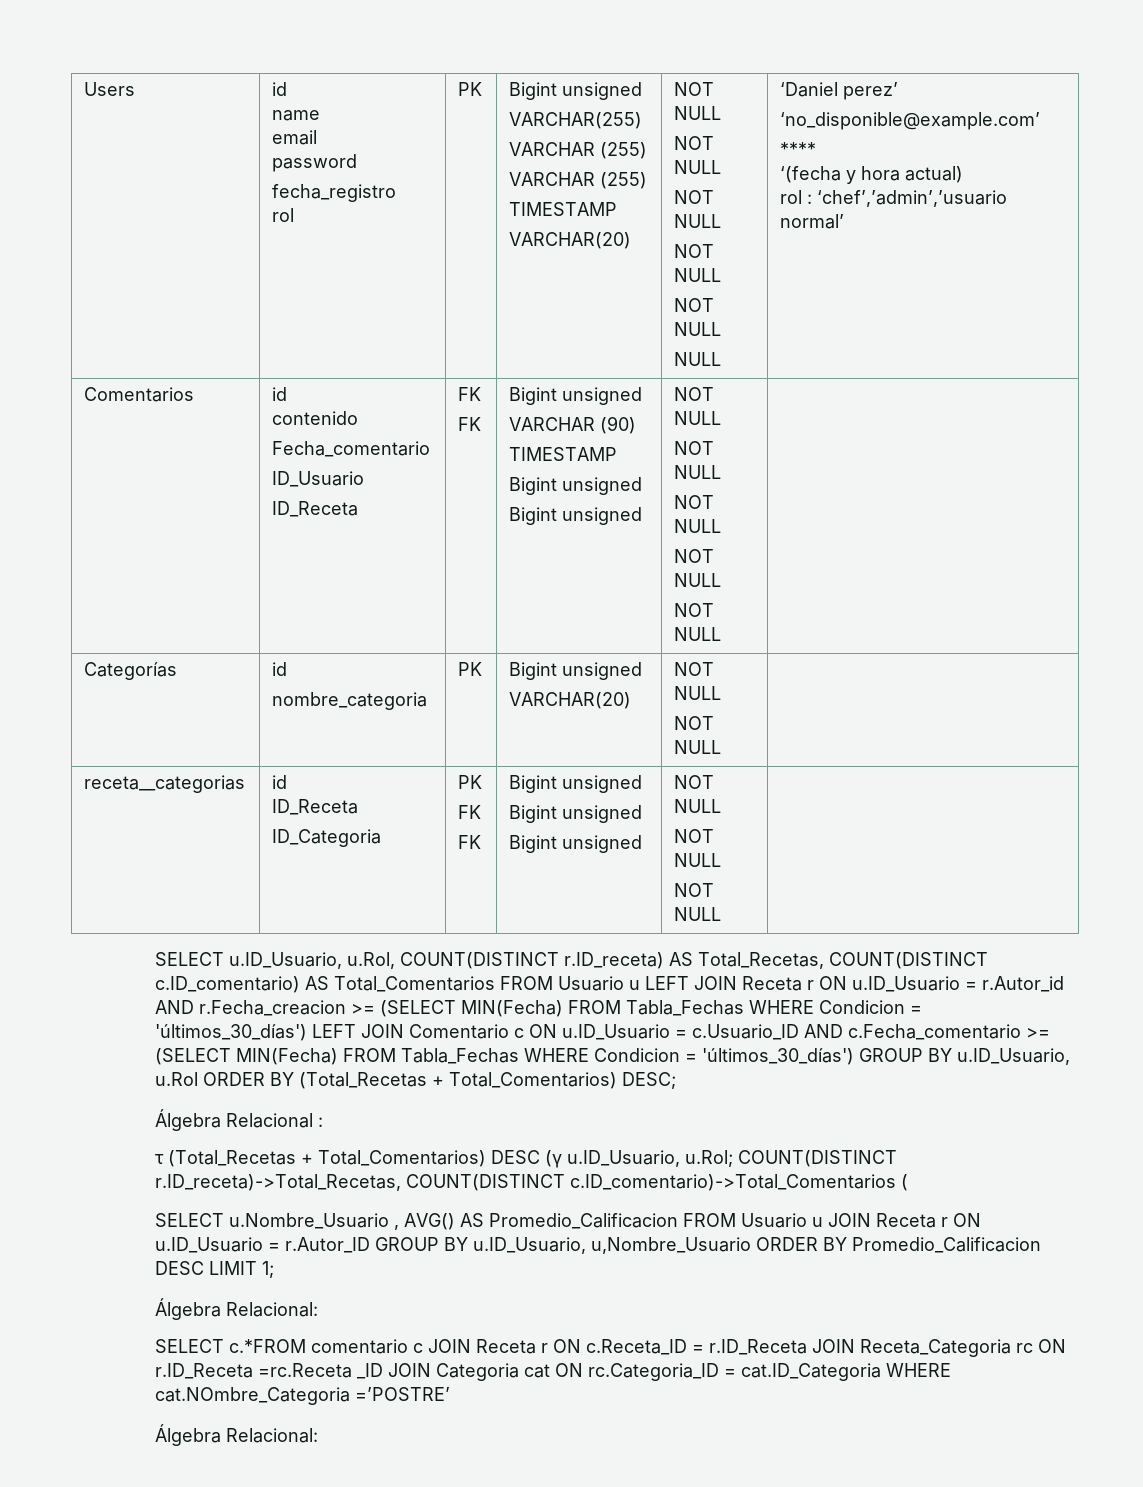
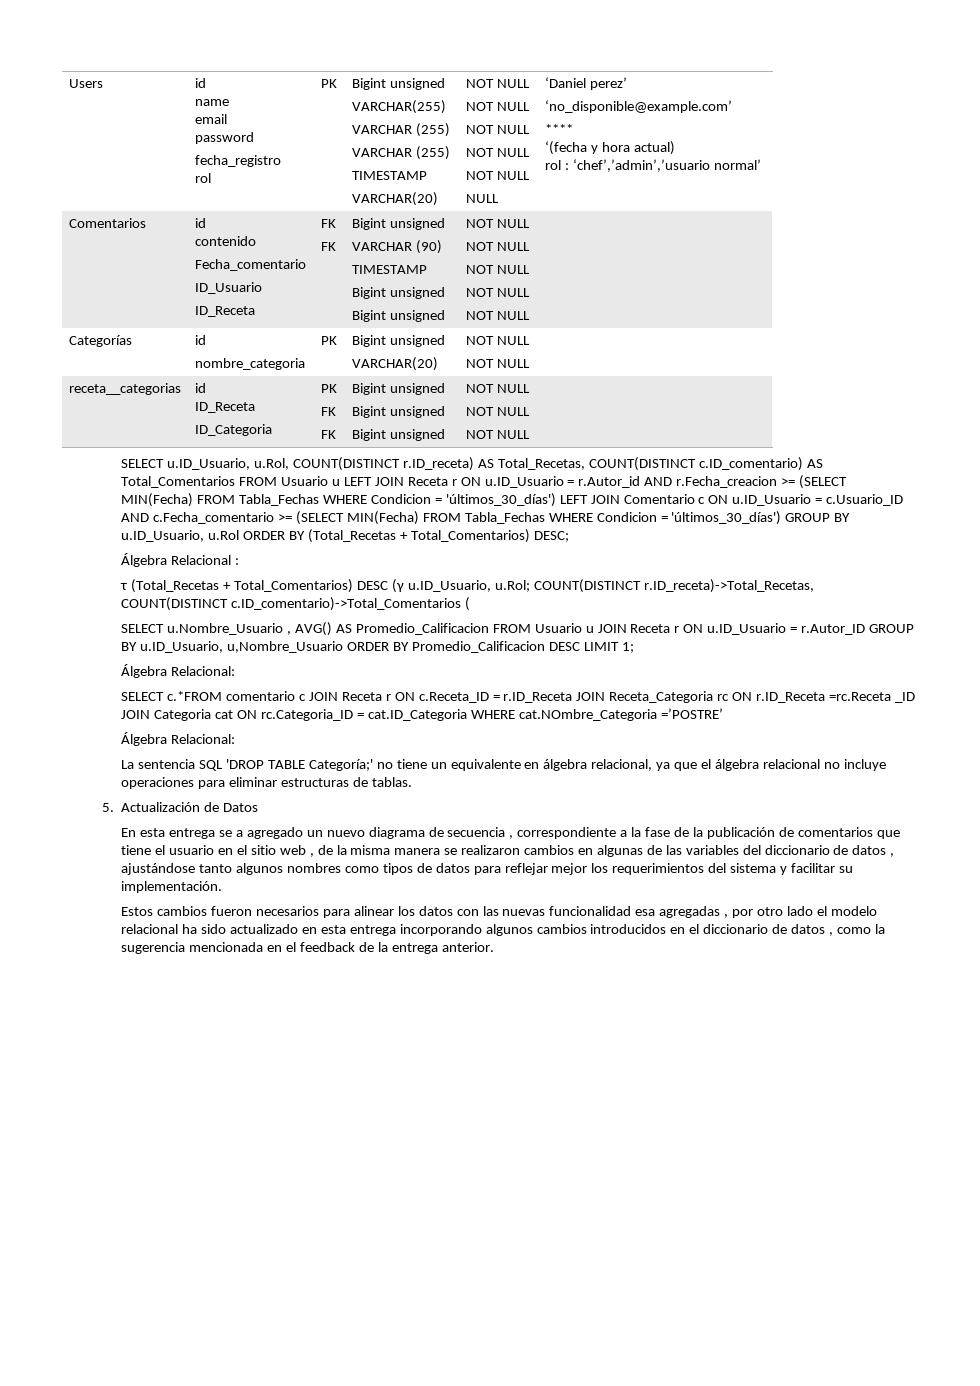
(319, 1435) none -> [121,759,886,771] [121,777,412,789] [101,802,259,812] [121,827,900,839] [121,845,895,857] [121,863,853,875] [121,881,223,893] [121,906,877,918] [121,924,885,936] [121,942,494,954] // La sentencia SQL 'DROP TABLE Categoría;' no tiene un equivalente en álgebra relacional, ya que el álgebra relacional no incluye operaciones para eliminar estructuras de tablas. // 5. Actualización de Datos // En esta entrega se a agregado un nuevo diagrama de secuencia , correspondiente a la fase de la publicación de comentarios que tiene el usuario en el sitio web , de la misma manera se realizaron cambios en algunas de las variables del diccionario de datos , ajustándose tanto algunos nombres como tipos de datos para reflejar mejor los requerimientos del sistema y facilitar su implementación. // Estos cambios fueron necesarios para alinear los datos con las nuevas funcionalidad esa agregadas , por otro lado el modelo relacional ha sido actualizado en esta entrega incorporando algunos cambios introducidos en el diccionario de datos , como la sugerencia mencionada en el feedback de la entrega anterior.

